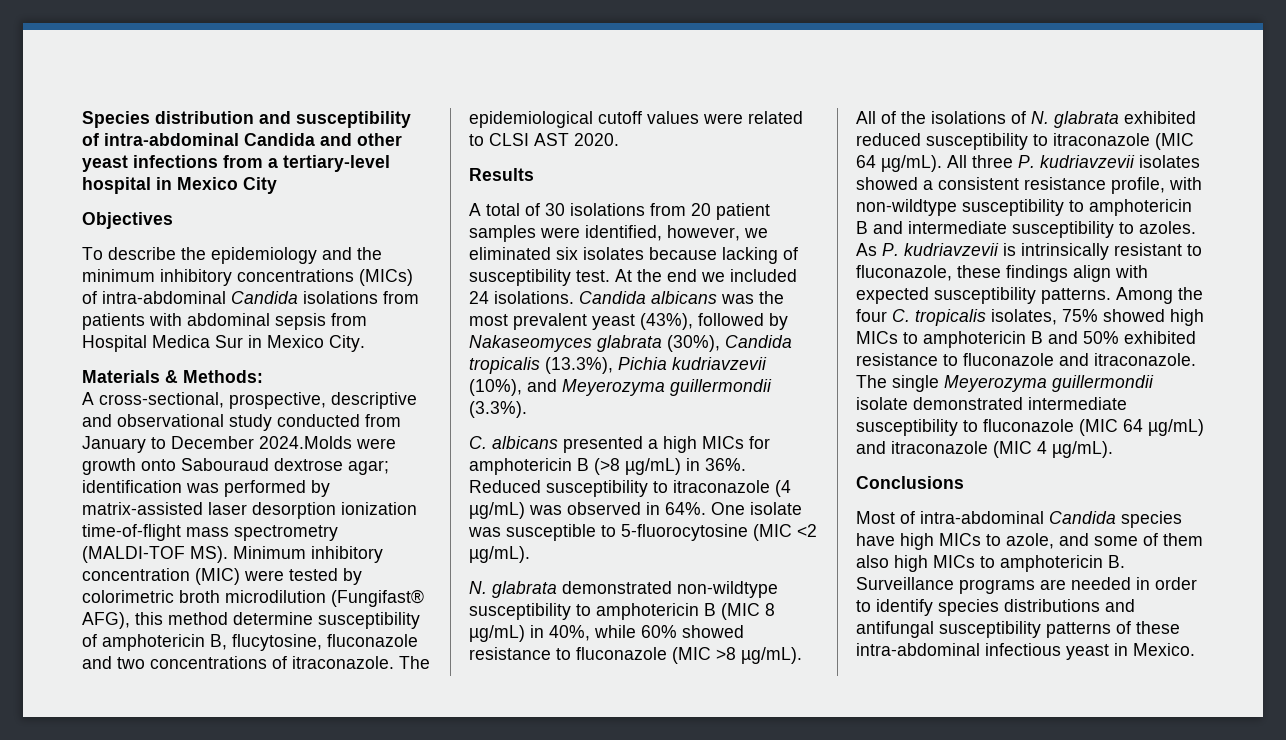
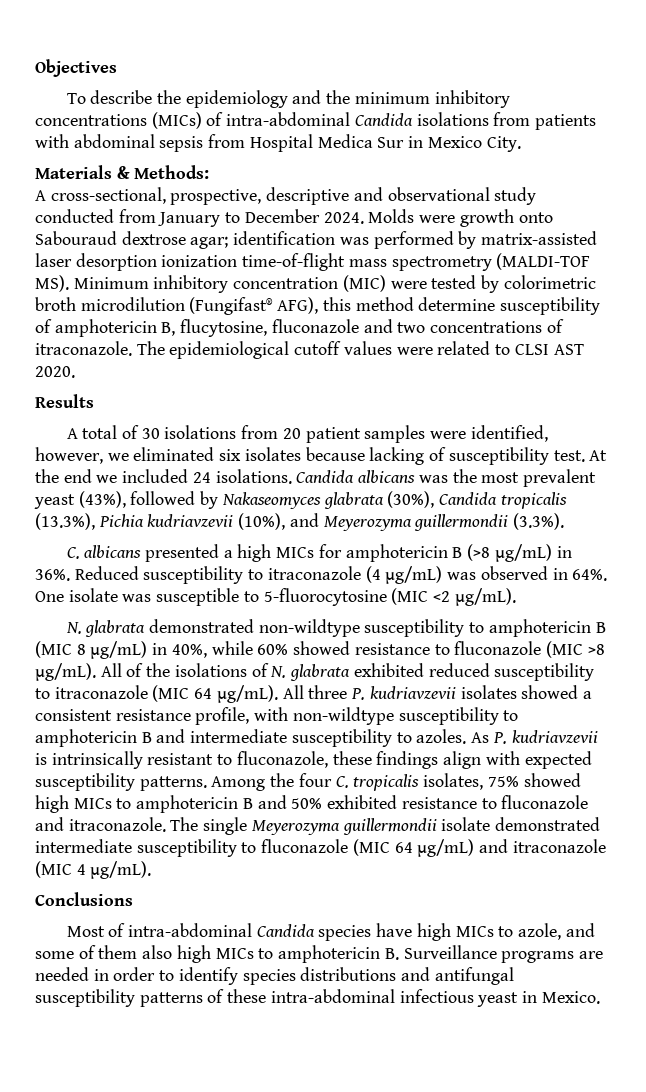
[82,111,411,128] [82,133,402,146] [82,155,390,172] [82,177,277,194] Species distribution and susceptibility of intra-abdominal Candida and other yeast infections from a tertiary-level hospital in Mexico City // -> (35, 68) none
[259,436,352,449] 2024.Molds -> [323,209,415,224] 2024. Molds

